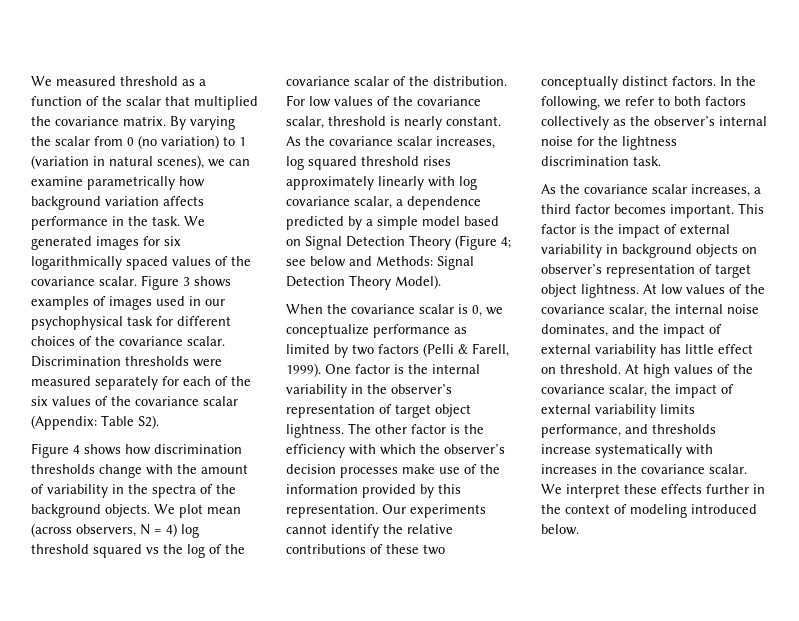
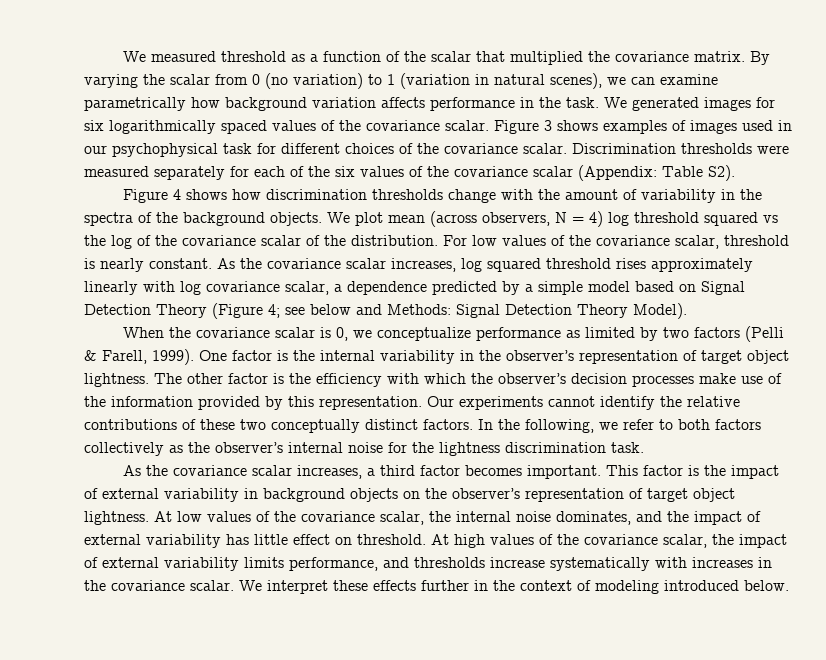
(757, 250) none -> [425,488,447,499] the

